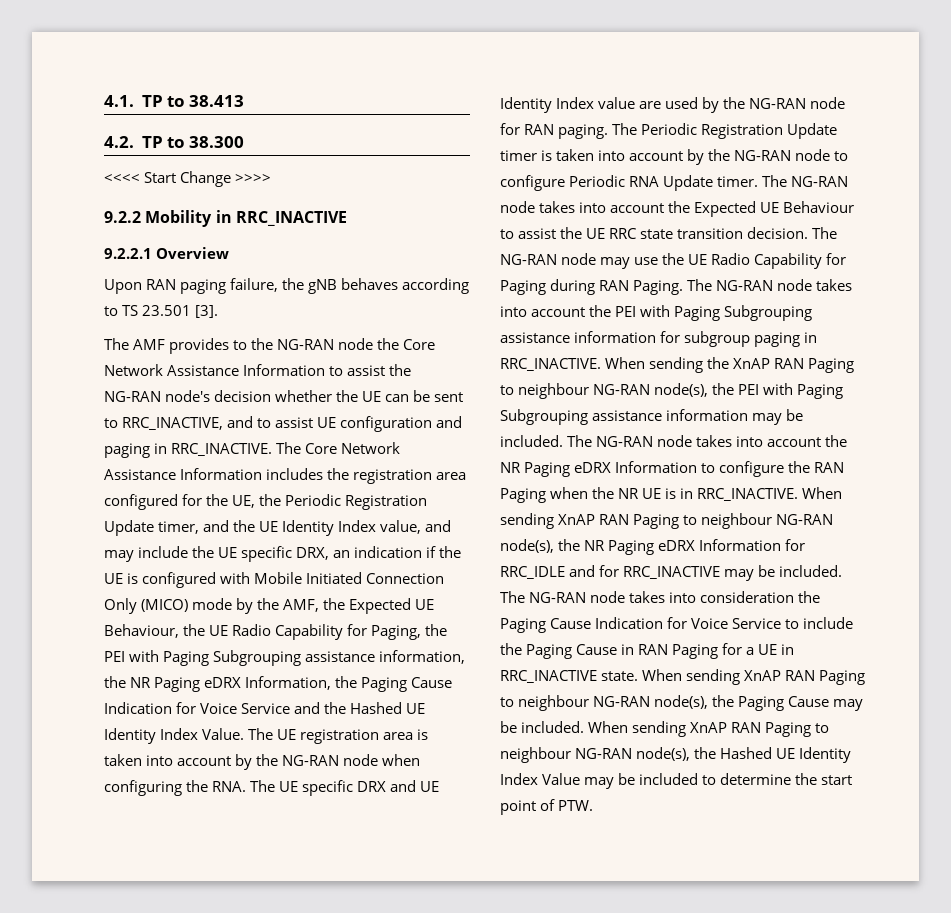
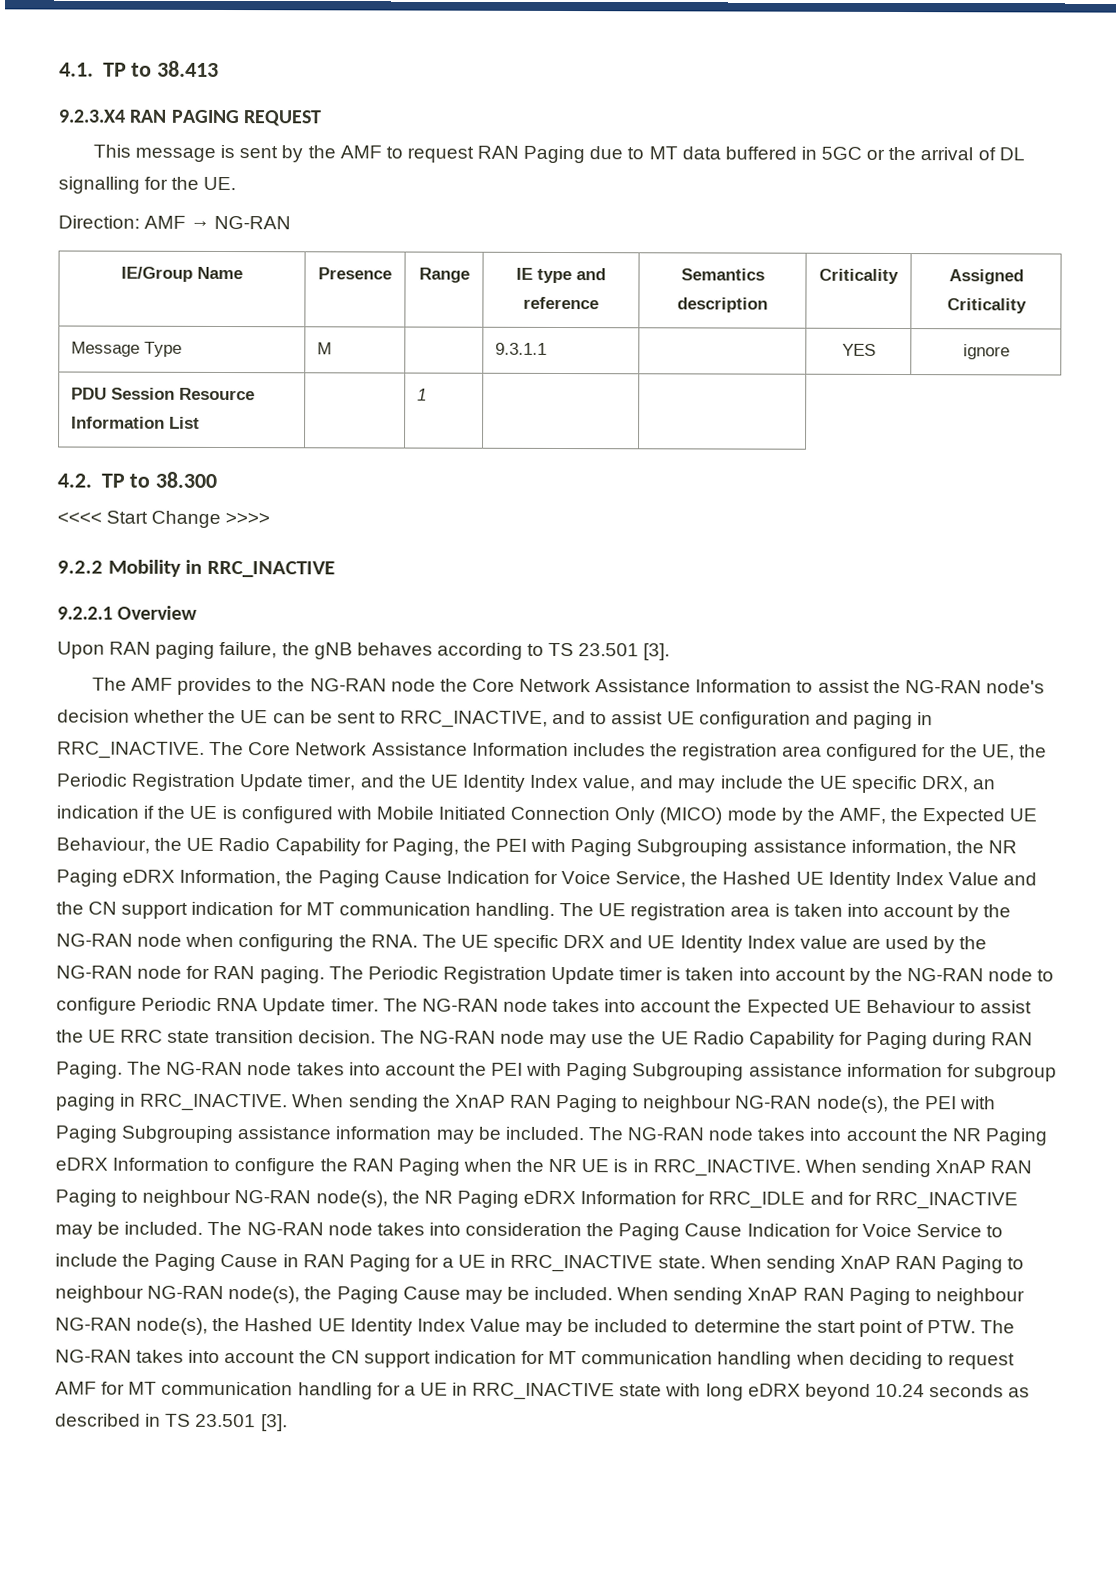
(245, 101) none -> [58,109,323,127] [92,144,1025,164] [58,176,237,194] [58,215,292,230] [121,266,243,282] [318,267,392,280] [418,267,470,283] [516,267,606,284] [523,296,599,310] [680,268,765,281] [677,297,768,313] [819,268,899,285] [948,269,1024,285] [946,298,1027,314] [71,341,183,357] [317,342,333,355] [495,342,548,355] [841,343,876,356] [962,344,1010,360] [71,387,256,401] [71,416,201,429] [417,388,428,401] // 9.2.3.X4 RAN PAGING REQUEST // This message is sent by the AMF to request RAN Paging due to MT data buffered in 5GC or the arrival of DL signalling for the UE. // Direction: AMF → NG-RAN // IE/Group Name | Presence | Range | IE type and reference | Semantics description | Criticality | Assigned Criticality // Message Type | M | | 9.3.1.1 | | YES | ignore // PDU Session Resource Information List | | 1 | |
[241,702,426,714] [104,728,245,744] Service and the Hashed UE Identity Index Value. -> [615,871,1038,889] [56,901,555,920] Service, the Hashed UE Identity Index Value and the CN support indication for MT communication handling.
(594, 805) none -> [980,1320,1016,1334] [55,1349,1015,1370] [55,1381,1031,1401] [55,1413,288,1432] The NG-RAN takes into account the CN support indication for MT communication handling when deciding to request AMF for MT communication handling for a UE in RRC_INACTIVE state with long eDRX beyond 10.24 seconds as described in TS 23.501 [3].

